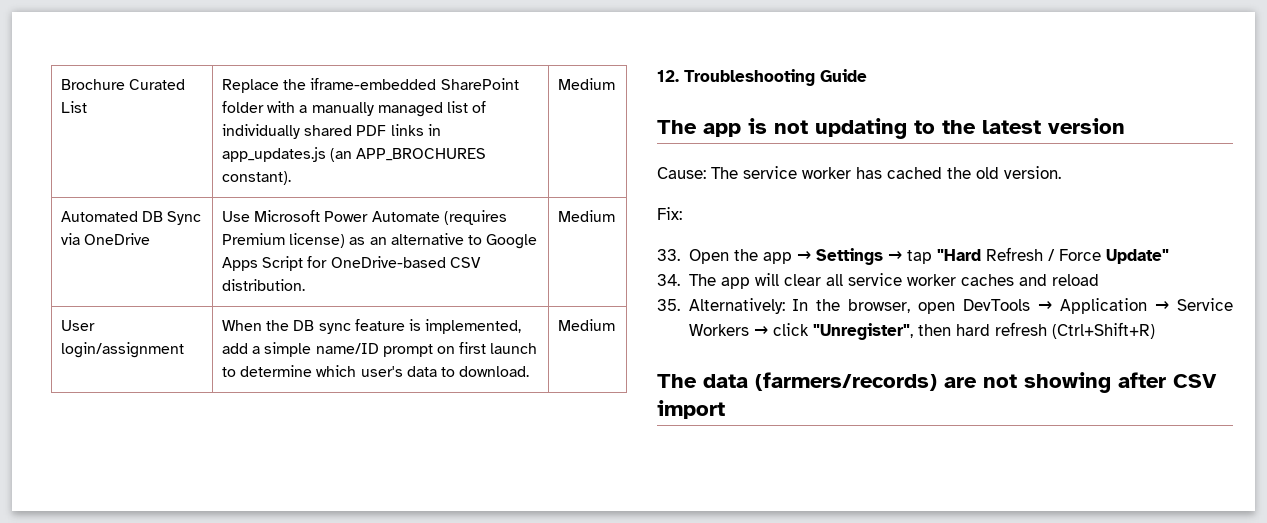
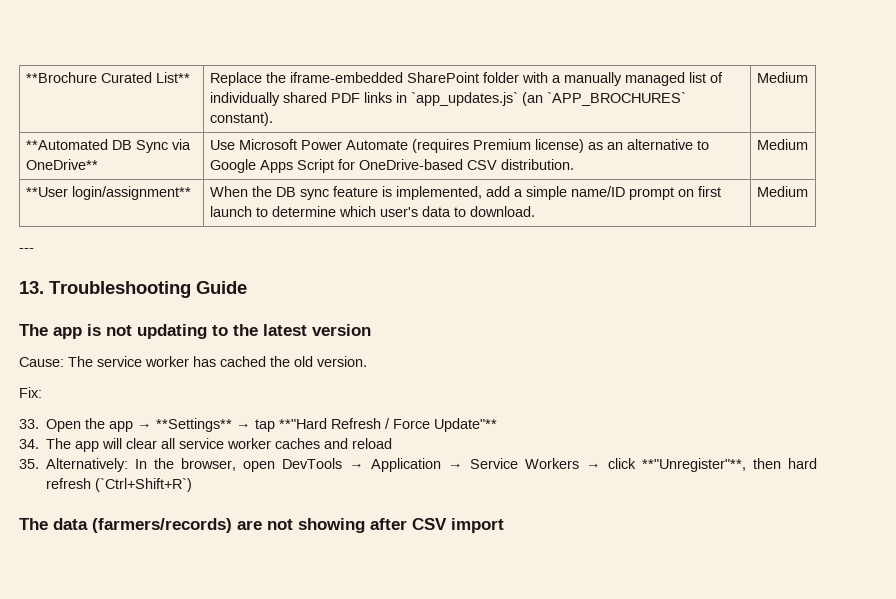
[60,79,186,90] [60,101,87,113] Brochure Curated List -> [25,72,190,83] **Brochure Curated List**
[221,147,487,162] app_updates.js (an APP_BROCHURES -> [410,92,686,106] `app_updates.js` (an `APP_BROCHURES`
[60,211,138,222] Automated -> [25,139,108,150] **Automated
[84,233,151,245] OneDrive -> [25,159,98,170] OneDrive**
[60,320,95,331] [60,342,184,358] User login/assignment -> [25,186,191,200] **User login/assignment**
[657,70,679,82] 12. -> [19,248,34,252] [19,281,44,294] --- // 13.
[815,248,883,265] Settings -> [156,418,233,432] **Settings**
[936,249,981,261] "Hard -> [279,418,328,429] **"Hard
[1105,249,1169,264] Update" -> [434,418,498,432] Update"**
[812,323,913,340] "Unregister", -> [642,458,747,472] **"Unregister"**,
[1051,322,1155,339] (Ctrl+Shift+R) -> [95,478,193,492] (`Ctrl+Shift+R`)

